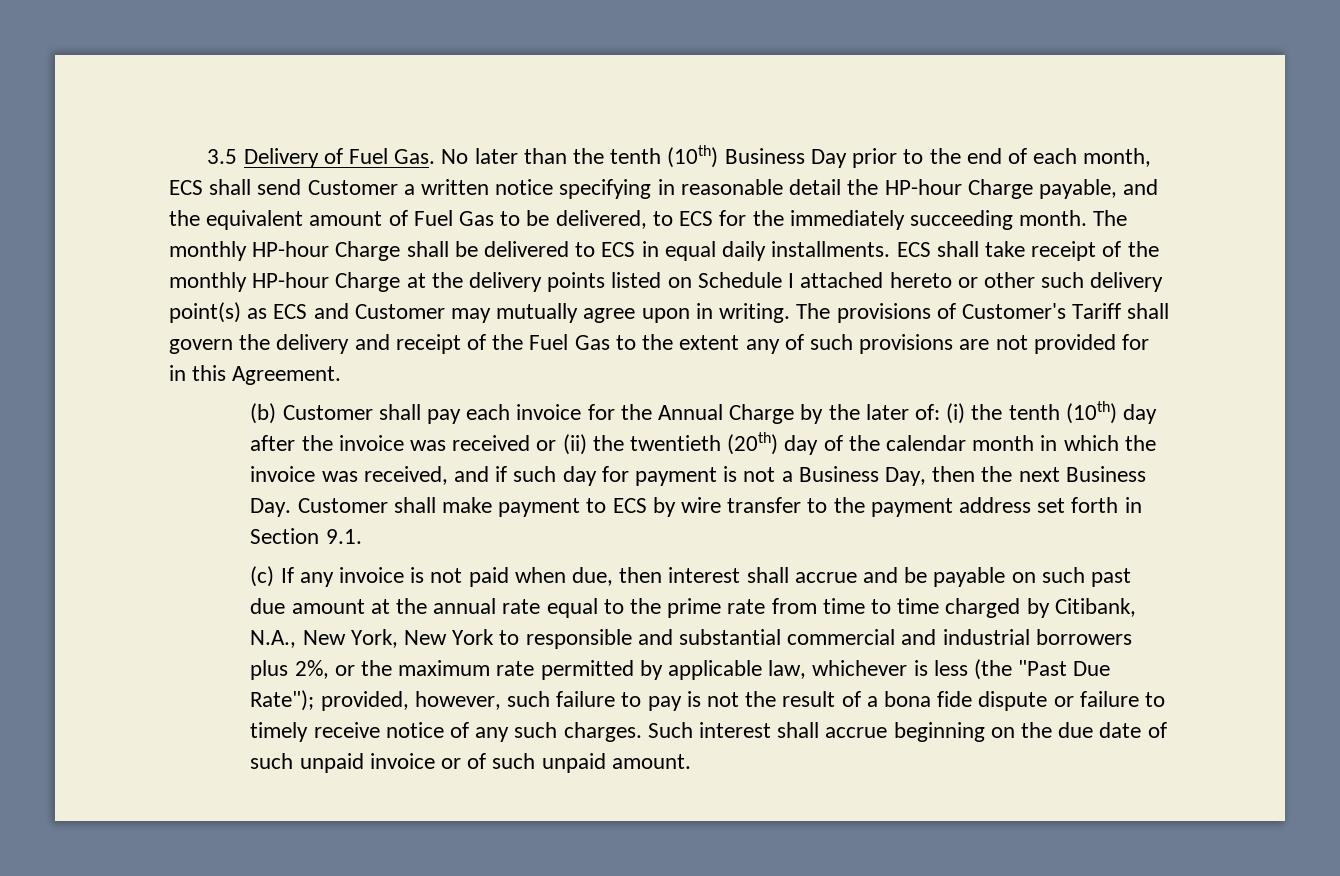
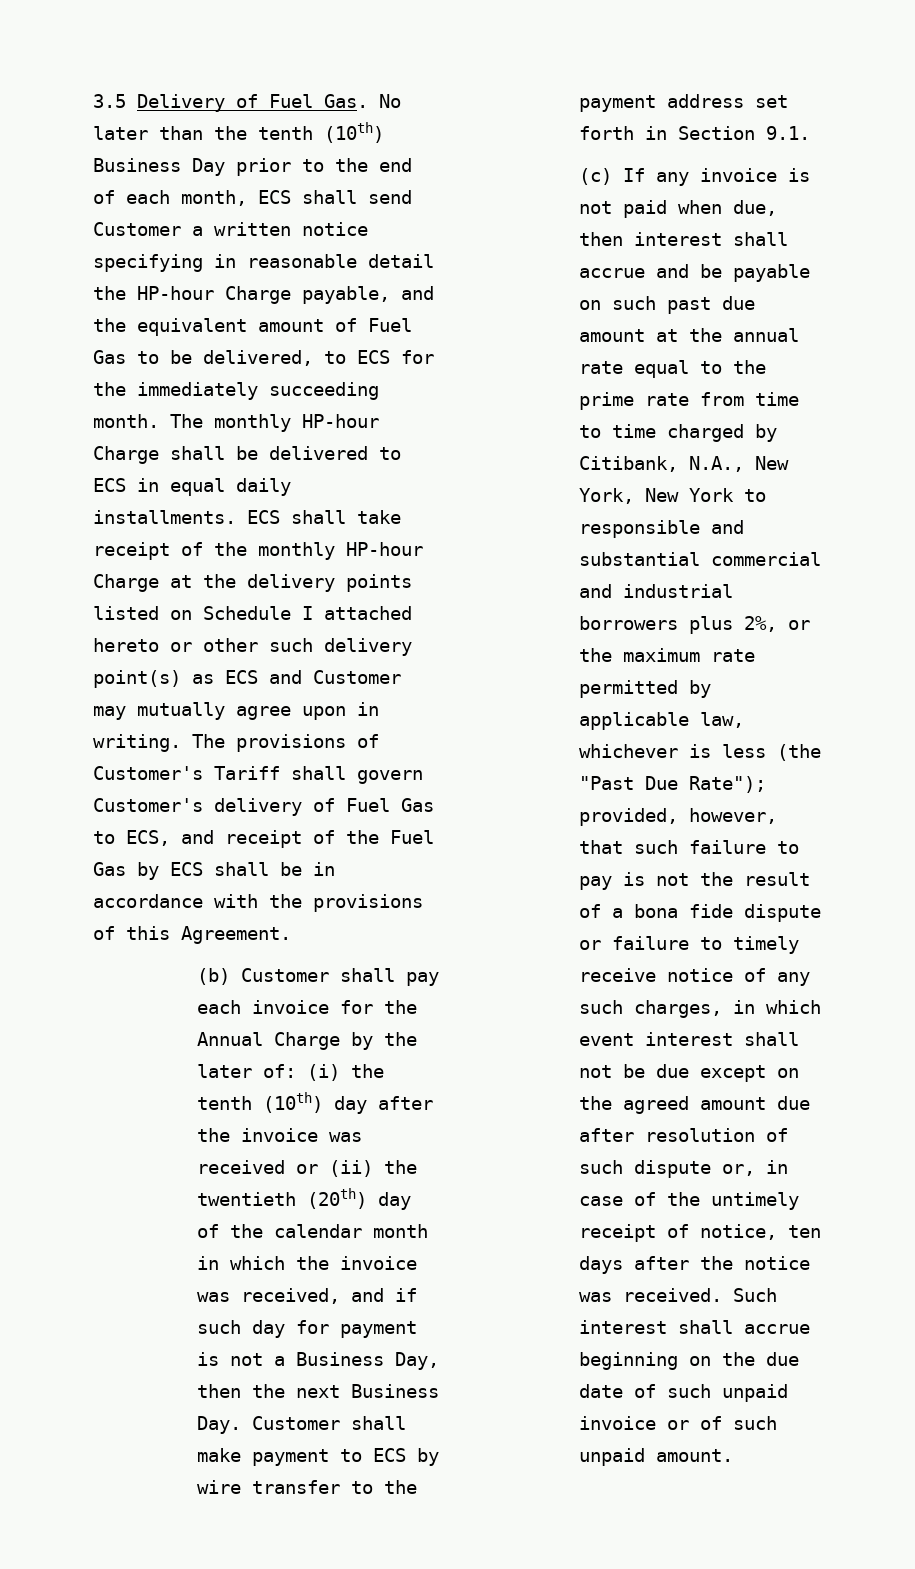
[239,334,350,354] the delivery -> [93,798,434,816] [93,830,170,846] Customer's delivery of Fuel Gas to ECS,
[615,334,1149,354] [169,365,186,381] to the extent any of such provisions are not provided for in -> [137,862,335,880] [93,894,423,912] [93,926,115,940] by ECS shall be in accordance with the provisions of
(501, 700) none -> [579,840,624,854] that
[563,722,642,742] charges. -> [634,1000,822,1018] [579,1032,800,1046] [579,1064,800,1082] [579,1096,811,1114] [579,1128,789,1142] [579,1160,789,1178] [579,1192,800,1210] [579,1224,822,1242] [579,1256,811,1274] [579,1288,723,1302] charges, in which event interest shall not be due except on the agreed amount due after resolution of such dispute or, in case of the untimely receipt of notice, ten days after the notice was received.

